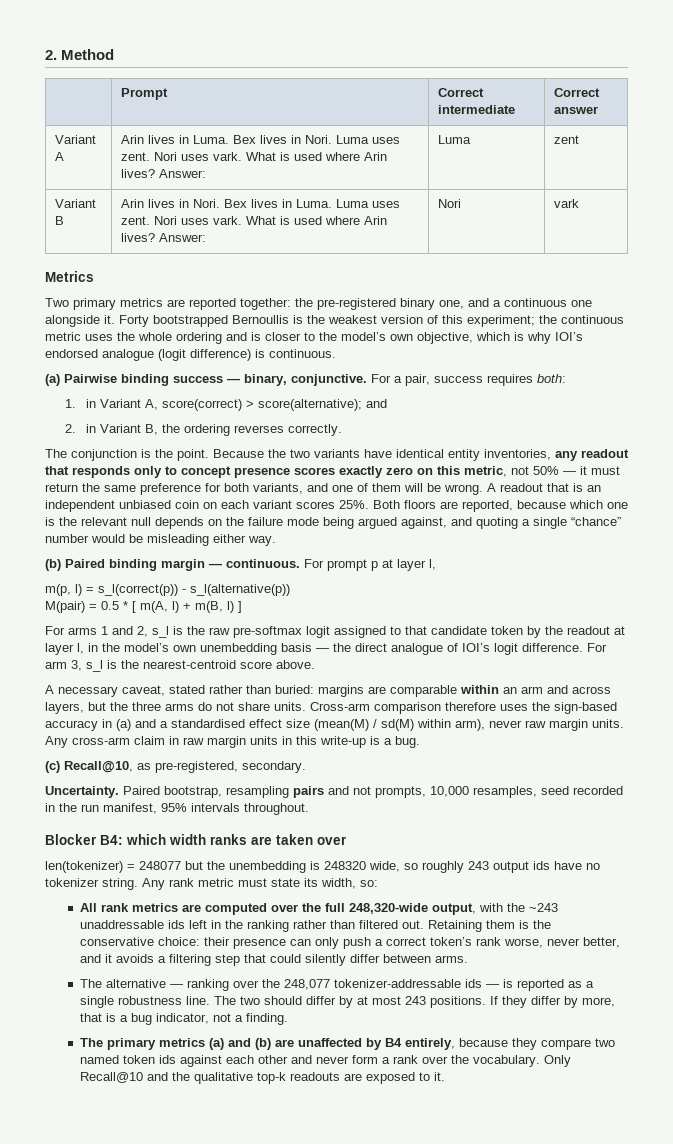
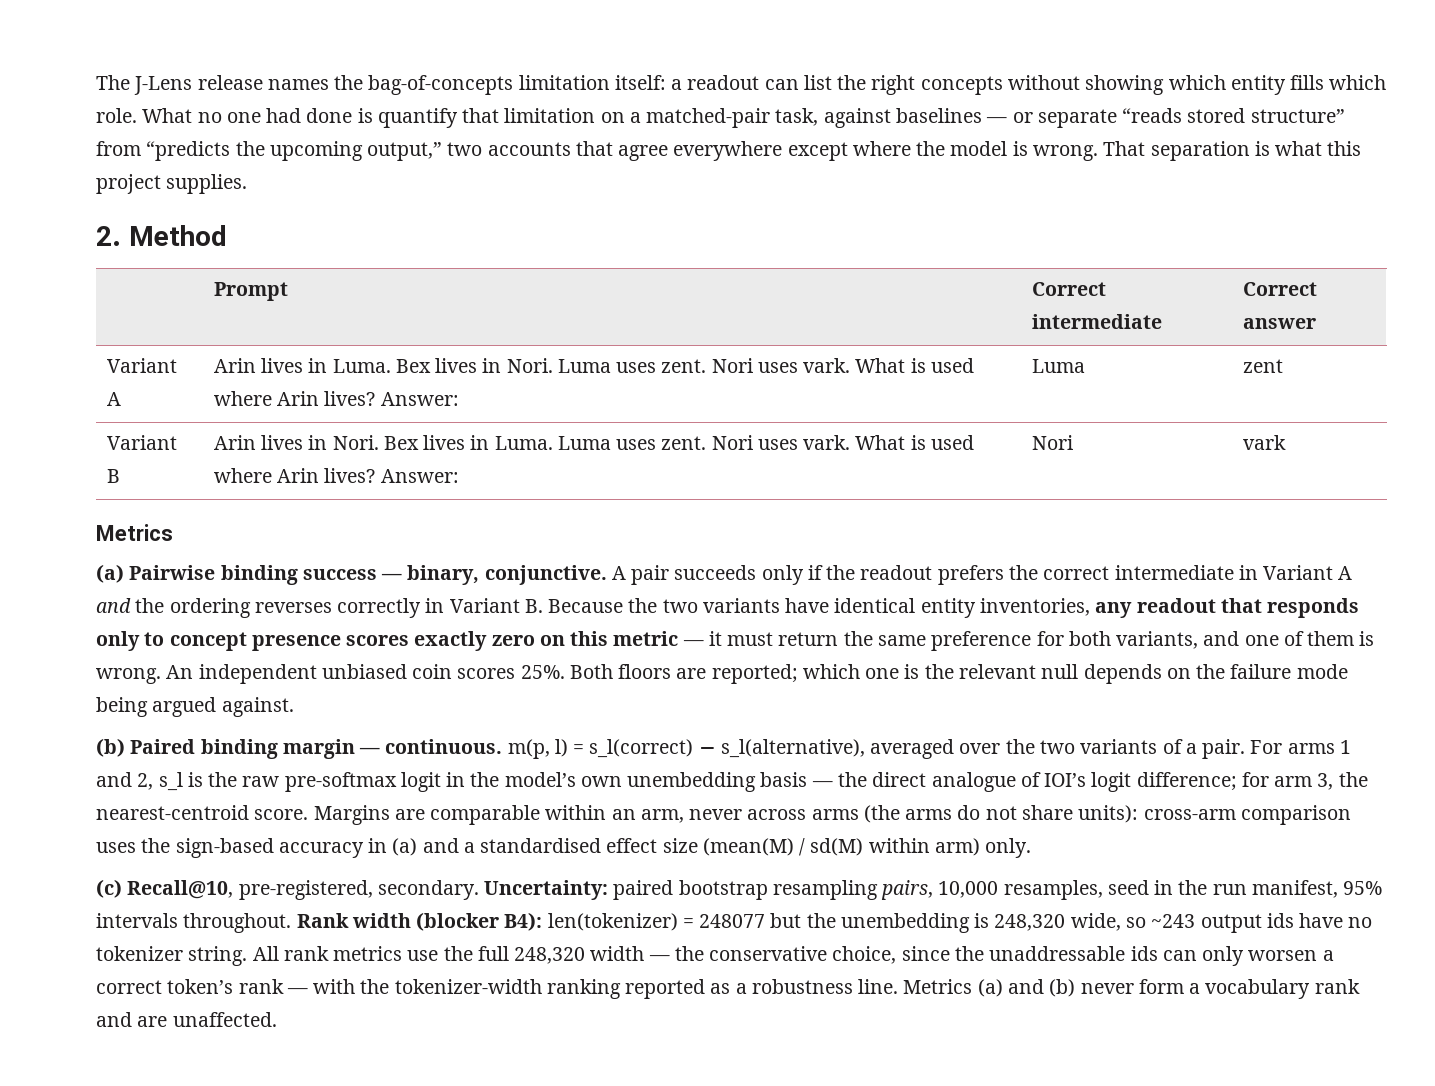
(45, 55) none -> [96,75,1387,95] [96,108,1345,128] [96,141,1362,161] [96,174,248,194] The J-Lens release names the bag-of-concepts limitation itself: a readout can list the right concepts without showing which entity fills which role. What no one had done is quantify that limitation on a matched-pair task, against baselines — or separate “reads stored structure” from “predicts the upcoming output,” two accounts that agree everywhere except where the model is wrong. That separation is what this project supplies. //
[45,298,592,310] [45,315,624,327] [45,332,583,344] [45,349,336,361] // Two primary metrics are reported together: the pre-registered binary one, and a continuous one alongside it. Forty bootstrapped Bernoullis is the weakest version of this experiment; the continuous metric uses the whole ordering and is closer to the model’s own objective, which is why IOI’s endorsed analogue (logit difference) is continuous. -> (173, 532) none
[371,374,566,386] [65,399,387,411] [65,424,342,436] [45,449,209,461] For a pair, success requires both: // 1. in Variant A, score(correct) > score(alternative); and // 2. in Variant B, the ordering reverses correctly. // The conjunction is the point. -> [611,565,1353,585] [96,598,543,618] A pair succeeds only if the readout prefers the correct intermediate in Variant A and the ordering reverses correctly in Variant B.
[464,466,559,477] metric, not 50% -> [613,631,679,646] metric
[404,483,601,495] [45,500,292,512] will be wrong. A readout that is an independent unbiased coin on each variant -> [1359,631,1375,646] [96,664,453,684] is wrong. An independent unbiased coin
[462,500,566,512] reported, because -> [711,664,798,684] reported;
[401,517,621,529] [45,534,276,546] against, and quoting a single “chance” number would be misleading either way. -> [221,697,294,717] against.
[304,559,436,571] [45,584,290,596] [45,601,242,613] For prompt p at layer l, // m(p, l) = s_l(correct(p)) - s_l(alternative(p)) // M(pair) = 0.5 * [ m(A, l) + m(B, l) ] // -> [507,739,1246,759] m(p, l) = s_l(correct) − s_l(alternative), averaged over the two variants of a pair.
[334,626,625,638] [45,643,84,655] assigned to that candidate token by the readout at layer l, -> (441, 782) none
[522,643,607,652] [45,660,315,672] [45,685,611,697] [45,702,496,714] difference. For arm 3, s_l is the nearest-centroid score above. // A necessary caveat, stated rather than buried: margins are comparable within an arm and across layers, but the three arms do not share units. Cross-arm comparison therefore -> [1136,772,1368,791] [96,805,1351,825] difference; for arm 3, the nearest-centroid score. Margins are comparable within an arm, never across arms (the arms do not share units): cross-arm comparison
[455,719,624,731] [45,736,420,748] arm), never raw margin units. Any cross-arm claim in raw margin units in this write-up is a bug. -> [934,838,1032,858] arm) only.
[137,763,151,770] as -> (234, 889) none
[45,786,426,798] // Uncertainty. Paired bootstrap, resampling pairs and not prompts, -> [484,880,934,900] Uncertainty: paired bootstrap resampling pairs,
[573,786,623,795] recorded -> (1149, 887) none
[45,834,347,845] // Blocker B4: which width ranks are taken over // -> [296,912,543,931] Rank width (blocker B4):
[324,861,366,870] 248320 -> [994,914,1066,931] 248,320
[422,861,489,873] roughly 243 -> [1151,914,1196,928] ~243
[142,878,378,890] [79,903,558,915] [79,920,551,932] [79,937,286,949] Any rank metric must state its width, so: // All rank metrics are computed over the full 248,320-wide output, with the ~243 unaddressable ids left in the ranking rather than filtered out. Retaining them is the conservative choice: their presence -> [252,946,1158,964] All rank metrics use the full 248,320 width — the conservative choice, since the unaddressable ids
[342,937,371,949] push -> [1248,950,1318,961] worsen
[503,937,620,948] [79,954,468,966] [79,979,513,991] worse, never better, and it avoids a filtering step that could silently differ between arms. // The alternative — ranking over the 248,077 tokenizer-addressable ids — is -> [286,979,621,999] — with the tokenizer-width ranking
[79,996,114,1008] single -> (747, 988) none
[213,996,615,1008] [79,1013,288,1025] [79,1038,615,1050] [79,1055,571,1067] [79,1072,445,1084] The two should differ by at most 243 positions. If they differ by more, that is a bug indicator, not a finding. // The primary metrics (a) and (b) are unaffected by B4 entirely, because they compare two named token ids against each other and never form a rank over the vocabulary. Only Recall@10 and the qualitative top-k readouts are exposed to it. -> [903,979,1360,999] [96,1012,277,1027] Metrics (a) and (b) never form a vocabulary rank and are unaffected.

